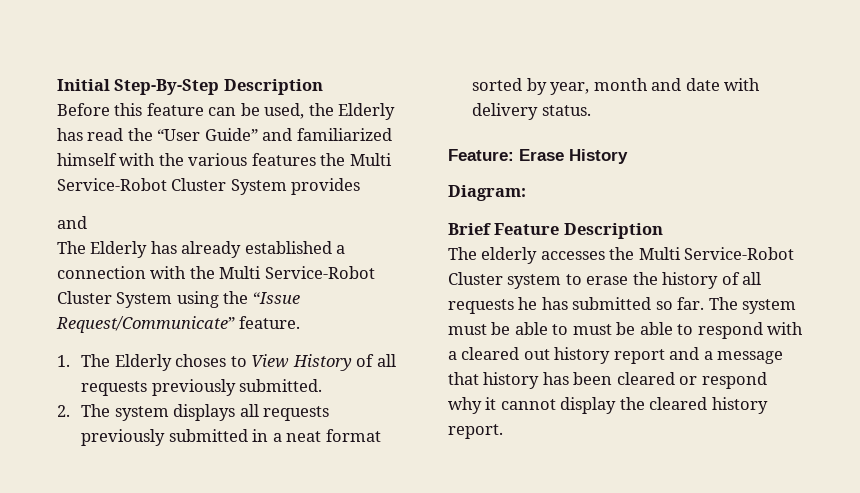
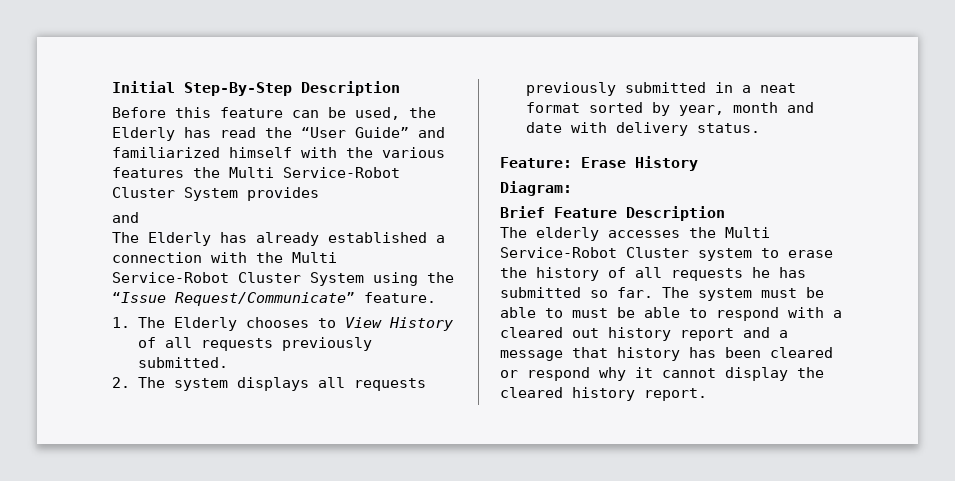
[175,354,227,367] choses -> [245,317,309,328] chooses

